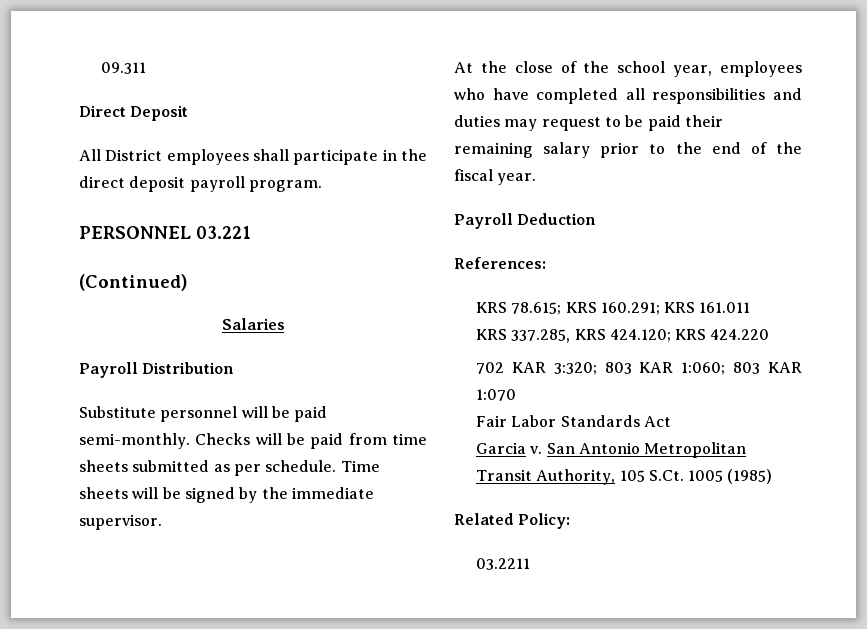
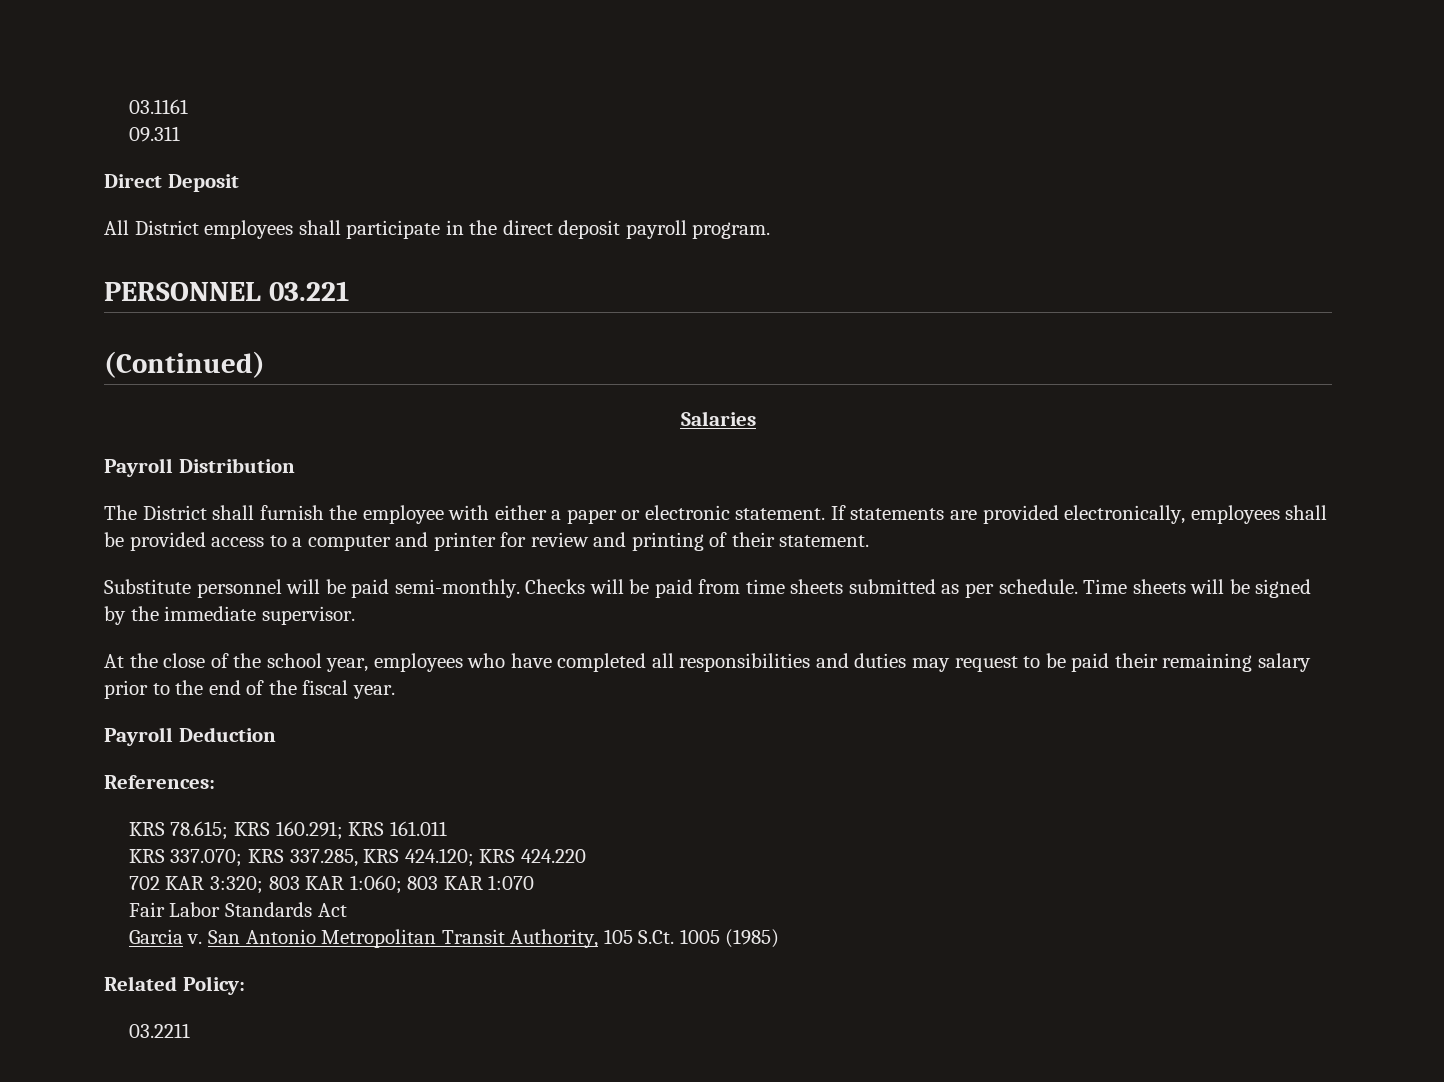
(100, 68) none -> [128,99,188,114] 03.1161 //
(235, 368) none -> [104,505,1328,524] [104,532,870,551] // The District shall furnish the employee with either a paper or electronic statement. If statements are provided electronically, employees shall be provided access to a computer and printer for review and printing of their statement.
(507, 334) none -> [170,849,284,867] 337.070; KRS

